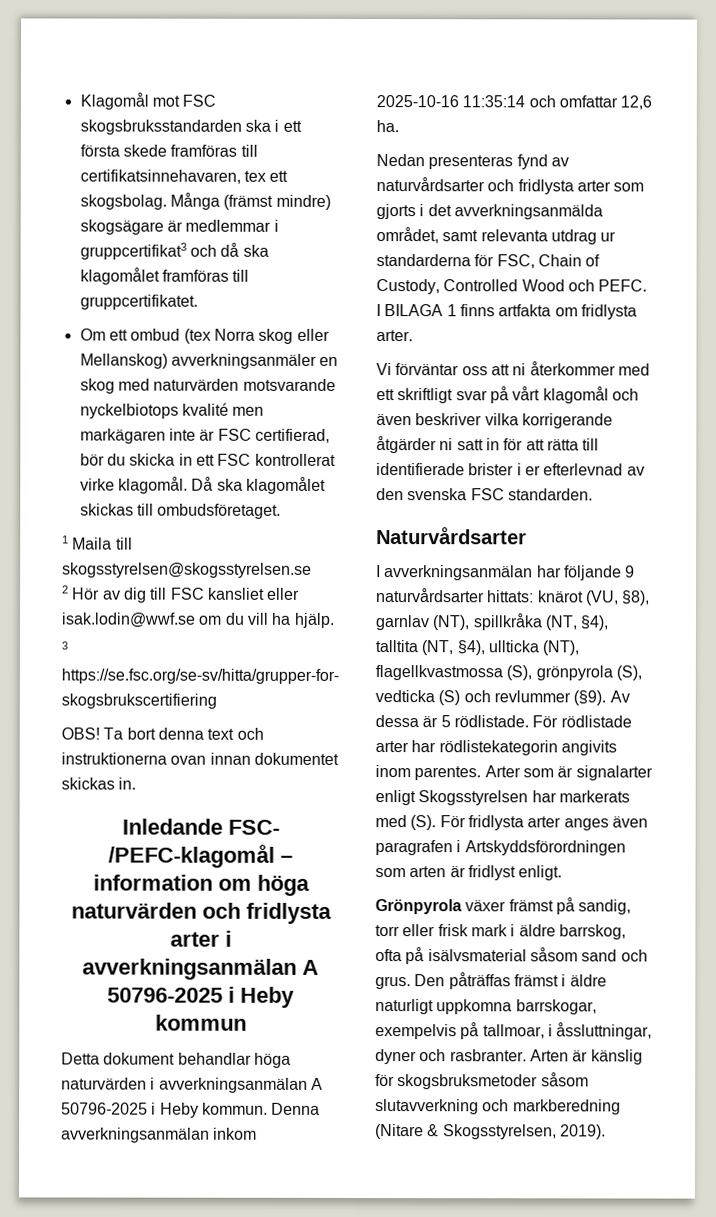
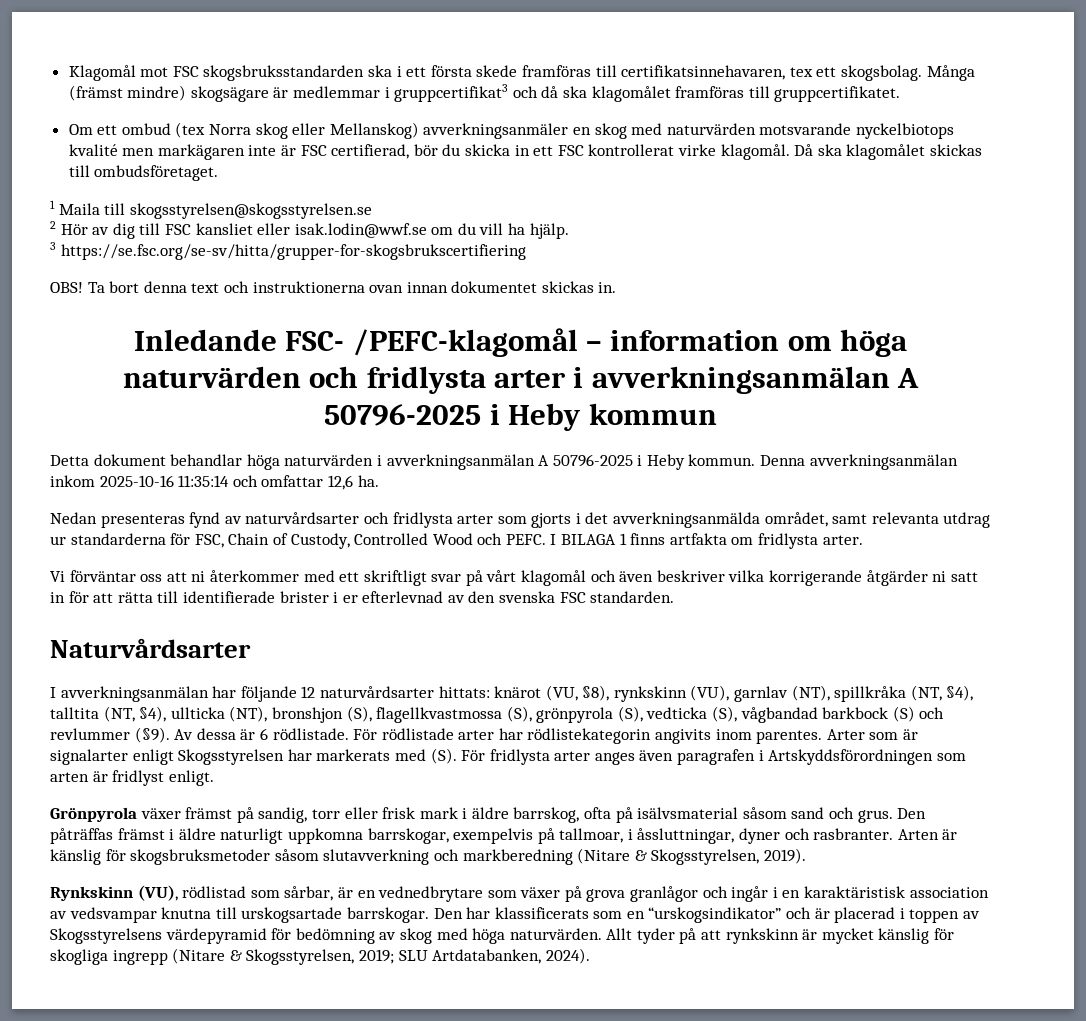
[625,565,636,578] 9 -> [301,686,316,698] 12
(651, 598) none -> [613,685,730,702] rynkskinn (VU),
(580, 648) none -> [271,706,372,723] bronshjon (S),
(435, 696) none -> [712,706,889,723] (S), vågbandad barkbock
[440,715,451,728] 5 -> [259,728,268,740] 6
(606, 1132) none -> [50,885,989,902] [50,907,981,923] [50,928,955,944] [50,948,590,965] // Rynkskinn (VU), rödlistad som sårbar, är en vednedbrytare som växer på grova granlågor och ingår i en karaktäristisk association av vedsvampar knutna till urskogsartade barrskogar. Den har klassificerats som en “urskogsindikator” och är placerad i toppen av Skogsstyrelsens värdepyramid för bedömning av skog med höga naturvärden. Allt tyder på att rynkskinn är mycket känslig för skogliga ingrepp (Nitare & Skogsstyrelsen, 2019; SLU Artdatabanken, 2024).

